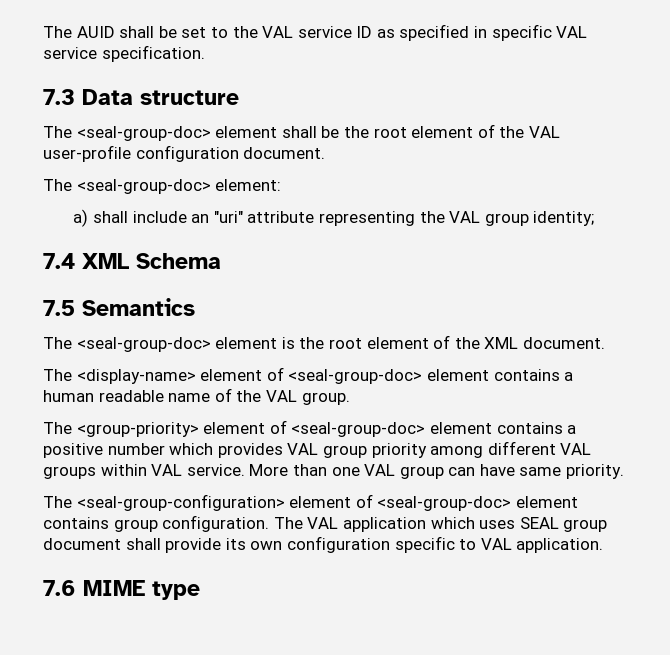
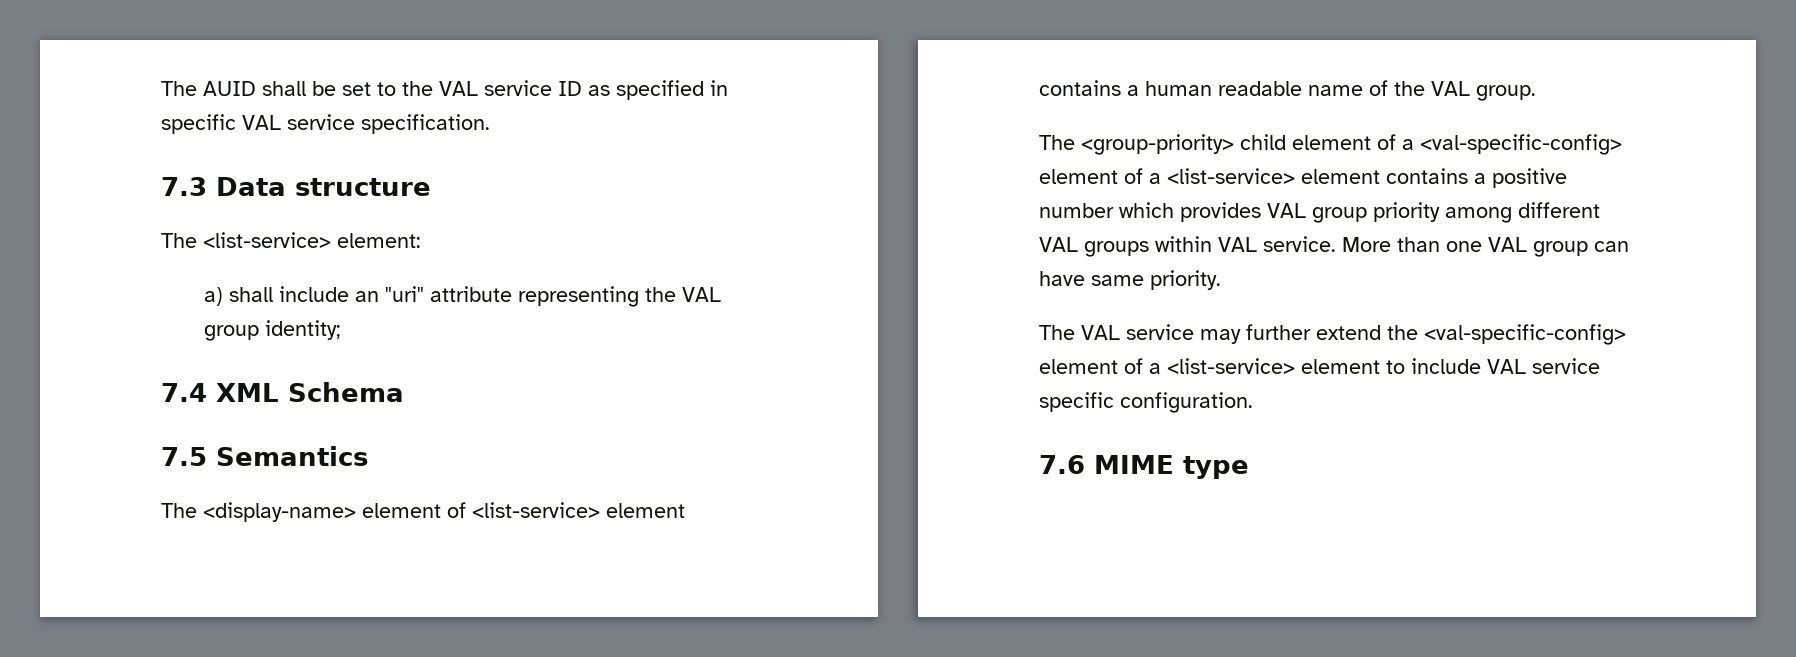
[76,124,560,141] [43,145,326,162] [43,179,211,194] <seal-group-doc> element shall be the root element of the VAL user-profile configuration document. // The <seal-group-doc> -> [203,232,331,248] <list-service>
[43,335,605,352] // The <seal-group-doc> element is the root element of the XML document. -> (368, 456) none
[288,369,423,384] <seal-group-doc> -> [472,502,600,518] <list-service>
[203,420,426,437] element of <seal-group-doc> -> [1240,134,1622,155] [1039,168,1295,184] child element of a <val-specific-config> element of a <list-service>
[76,494,578,511] [43,515,608,532] [43,536,604,553] <seal-group-configuration> element of <seal-group-doc> element contains group configuration. The VAL application which uses SEAL group document shall provide its own configuration specific to VAL application. -> [1081,324,1626,345] [1039,358,1600,374] [1039,392,1253,413] VAL service may further extend the <val-specific-config> element of a <list-service> element to include VAL service specific configuration.

